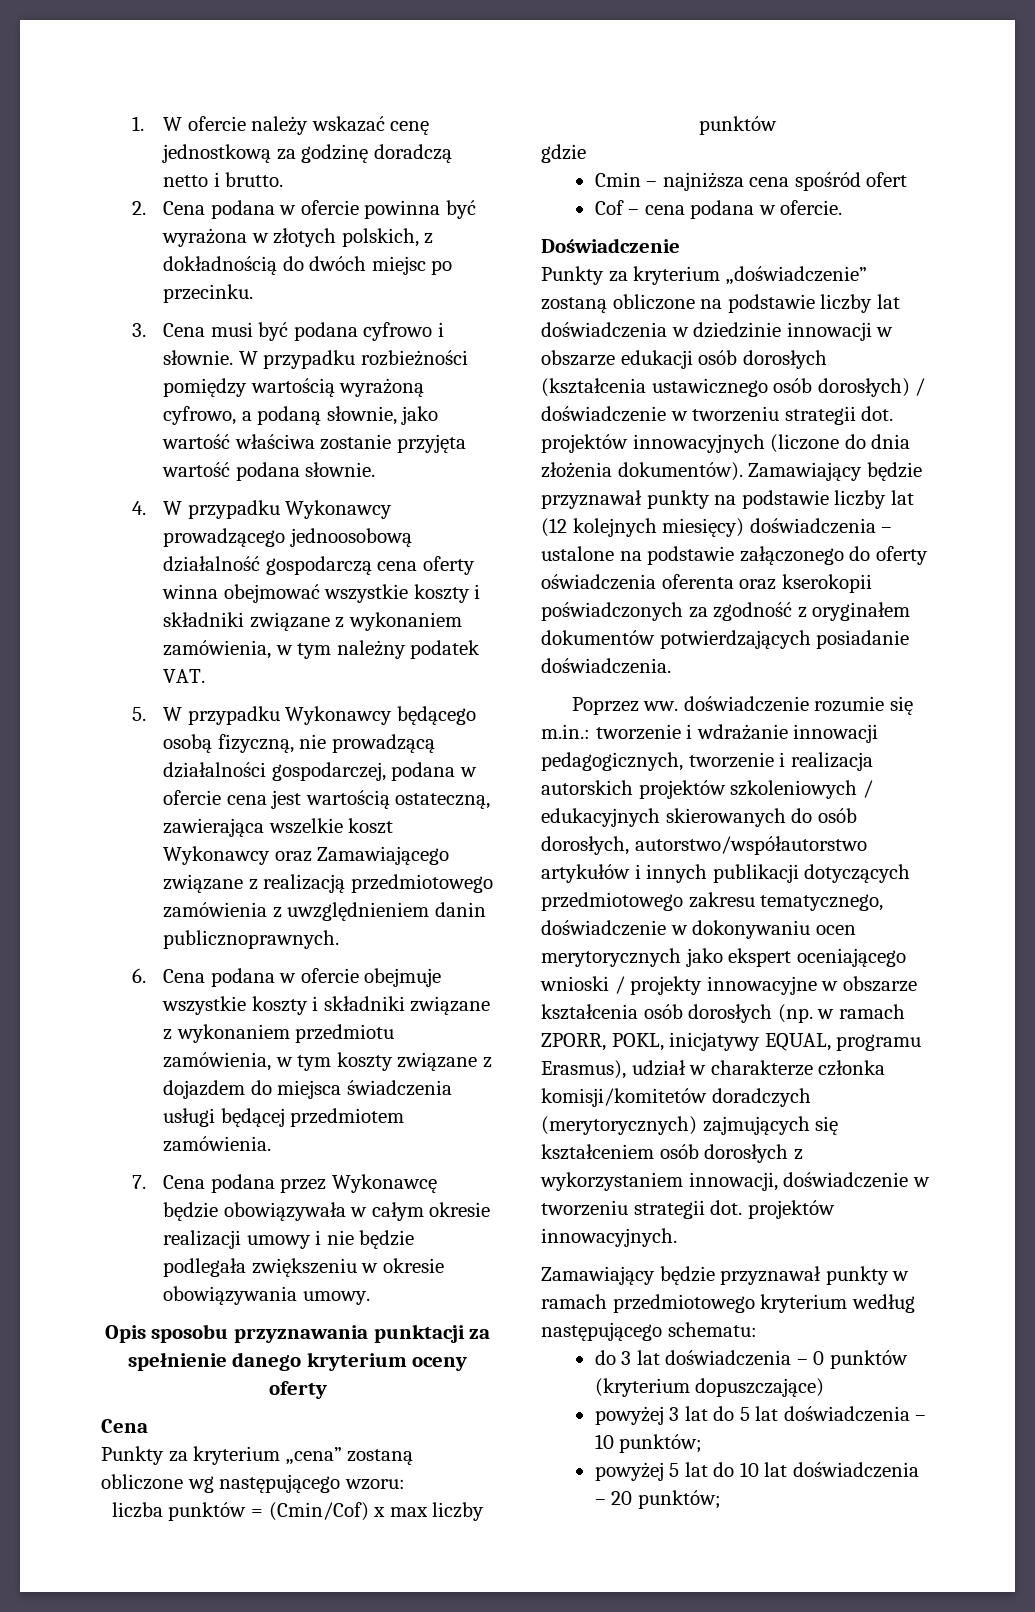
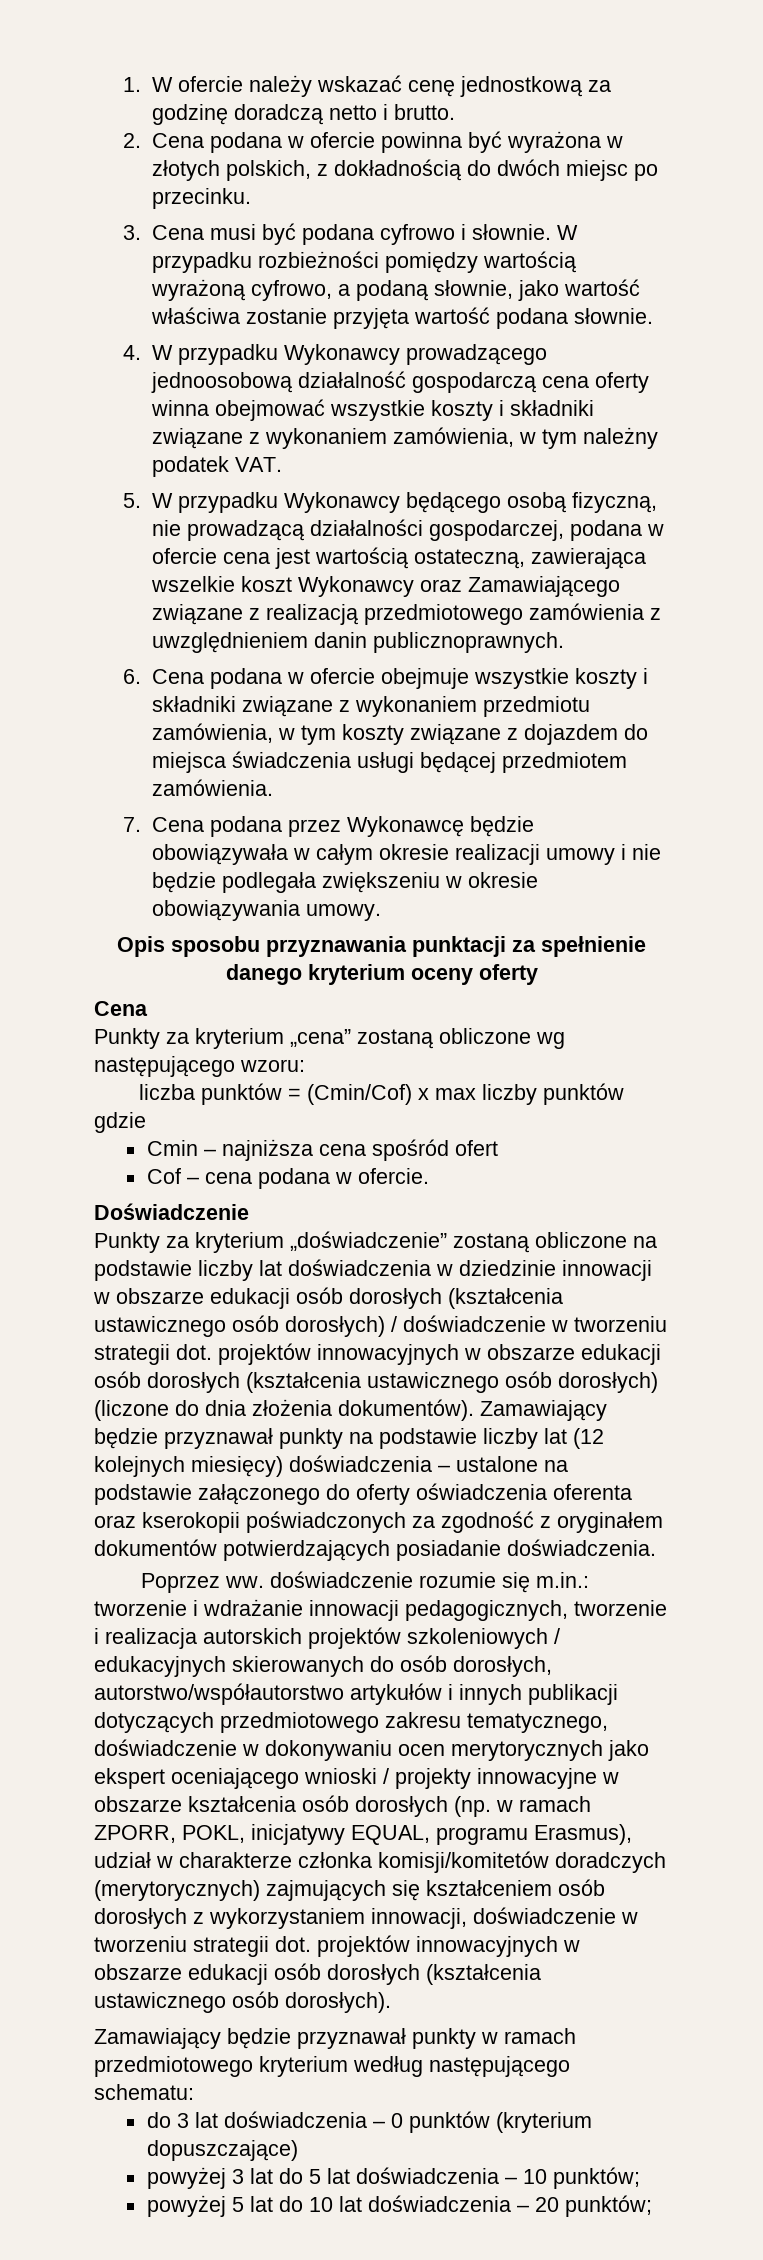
(765, 443) none -> [464,1344,661,1365] [94,1371,658,1393] w obszarze edukacji osób dorosłych (kształcenia ustawicznego osób dorosłych)
[541,1228,677,1247] innowacyjnych. -> [416,1936,580,1957] [94,1963,541,1985] [94,1991,391,2013] innowacyjnych w obszarze edukacji osób dorosłych (kształcenia ustawicznego osób dorosłych).

